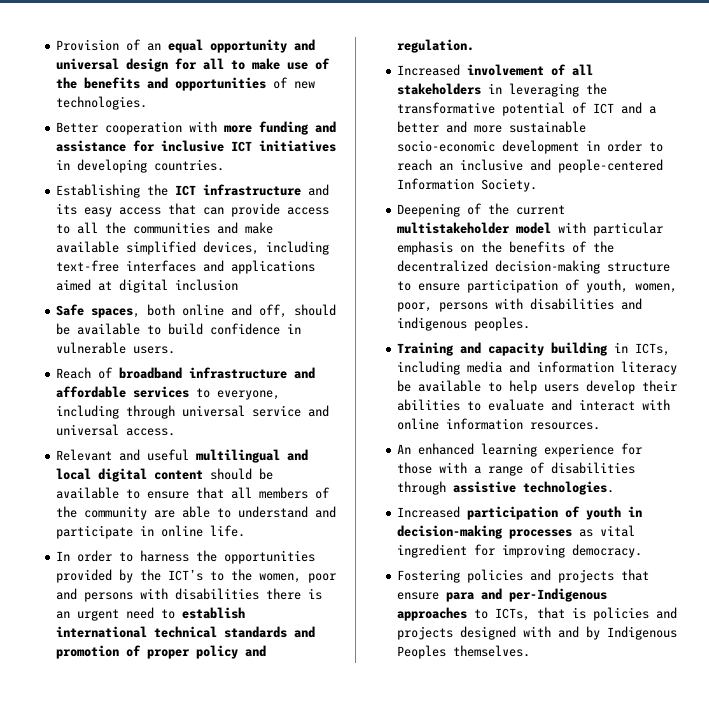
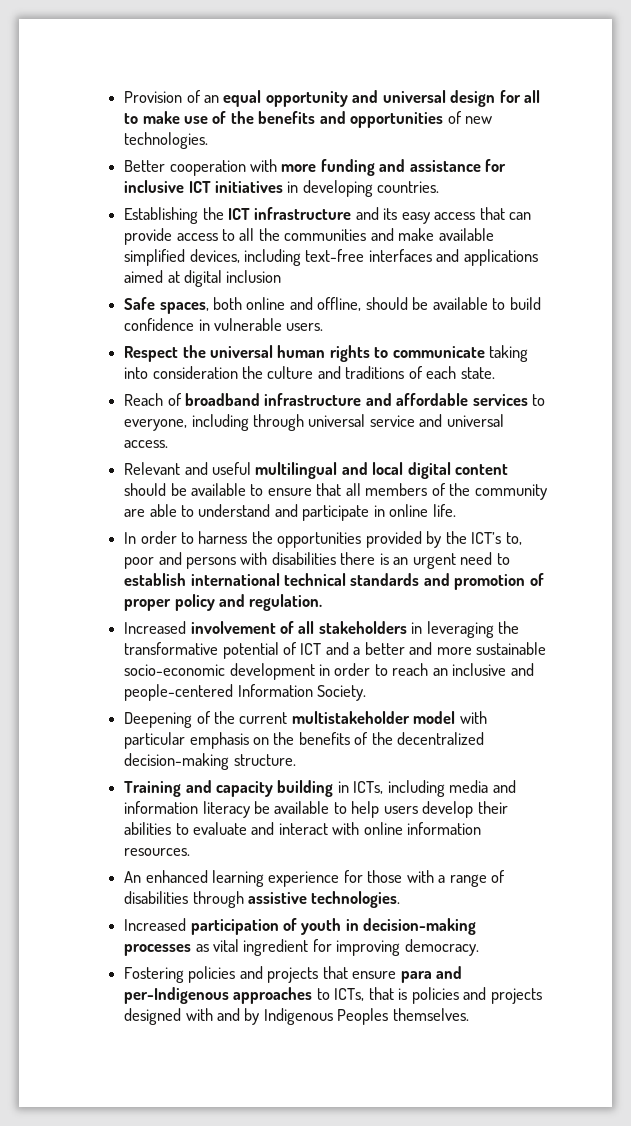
[259,304,288,318] off, -> [317,297,362,311] offline,
(176, 350) none -> [124,345,529,362] [124,366,495,379] // Respect the universal human rights to communicate taking into consideration the culture and traditions of each state.
[210,569,302,583] to the women, -> [505,532,522,545] to,
[607,262,671,272] [397,279,678,293] [397,298,643,312] [397,317,531,331] structure to ensure participation of youth, women, poor, persons with disabilities and indigenous peoples. -> [233,754,296,766] structure.

